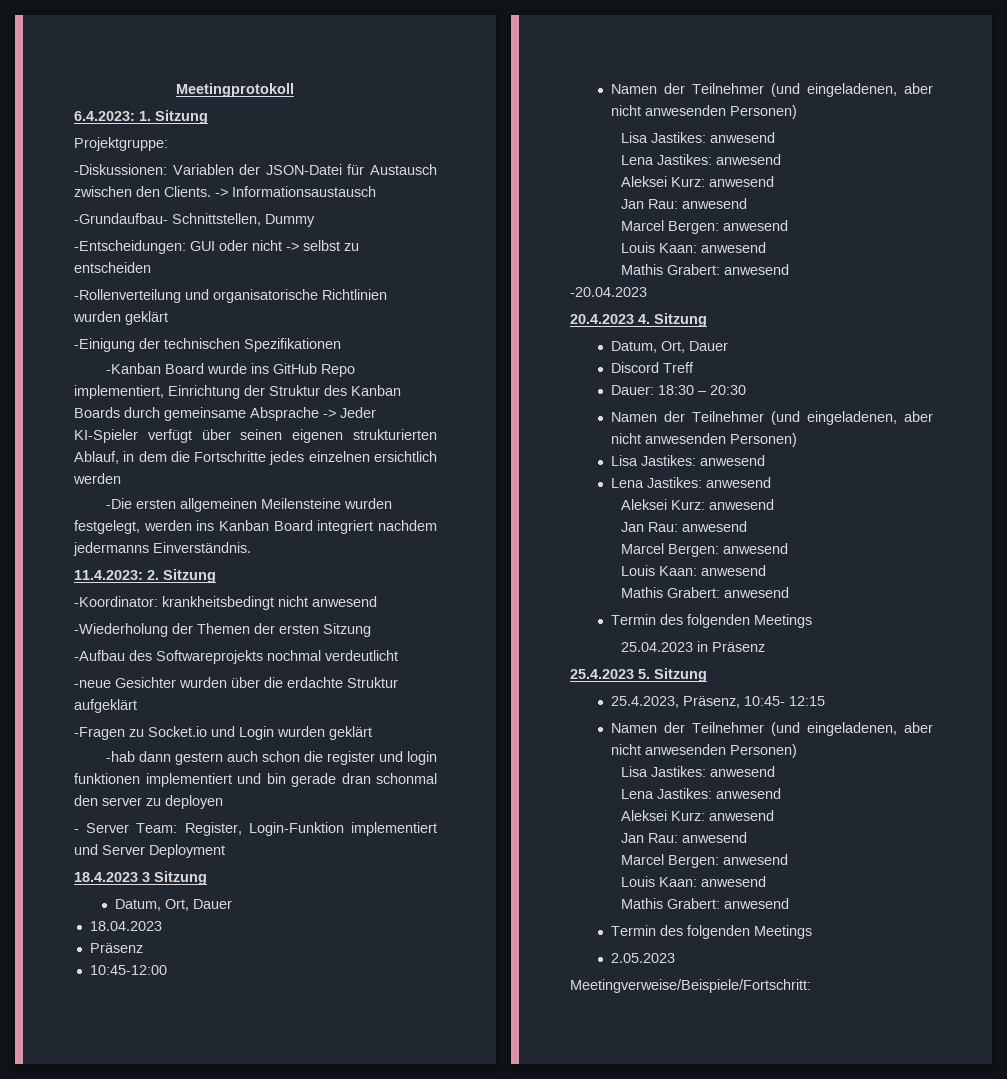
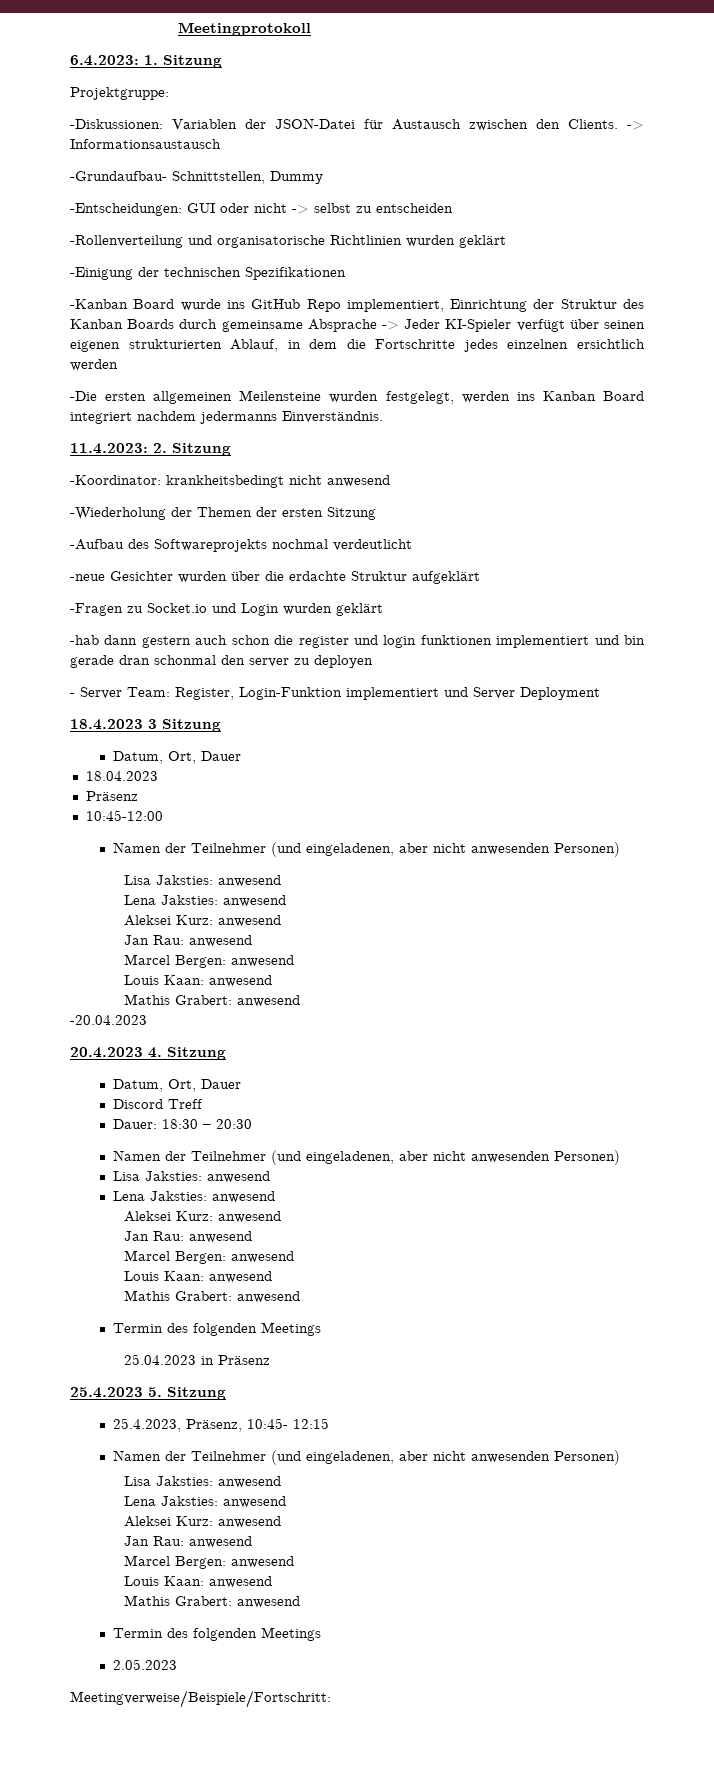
[650,132,775,143] [620,154,712,165] Jastikes: anwesend // Lena Jastikes: -> [156,875,282,887] [124,895,219,905] Jaksties: anwesend // Lena Jaksties:
[641,455,766,466] [611,477,703,488] Jastikes: anwesend // Lena Jastikes: -> [145,1171,271,1183] [113,1191,208,1201] Jaksties: anwesend // Lena Jaksties:
[650,766,775,777] [620,788,712,799] Jastikes: anwesend // Lena Jastikes: -> [156,1476,282,1488] [124,1496,219,1506] Jaksties: anwesend // Lena Jaksties:

